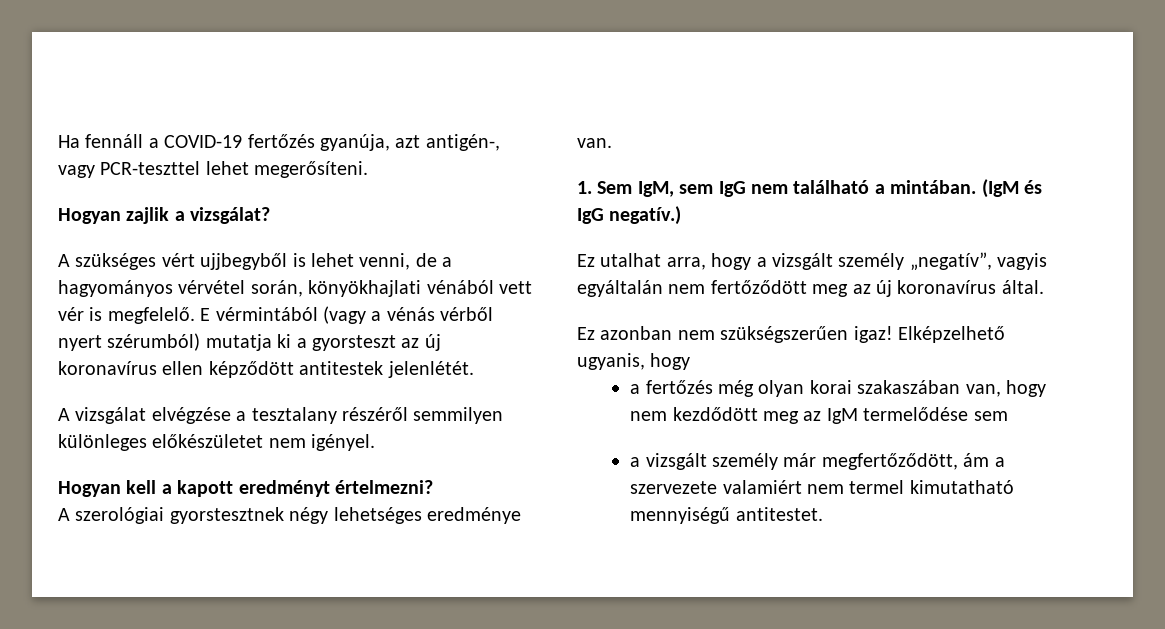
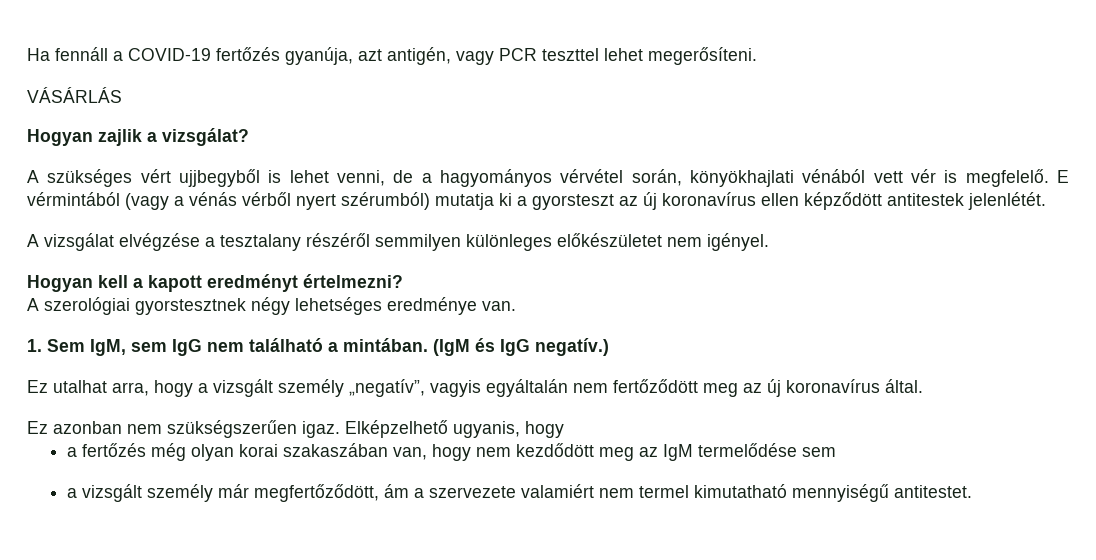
[425,134,500,151] [58,161,201,178] antigén-, vagy PCR-teszttel -> [387,47,599,65] antigén, vagy PCR teszttel
(369, 169) none -> [27,87,122,103] // VÁSÁRLÁS
[853,326,893,343] igaz! -> [302,421,340,438] igaz.

